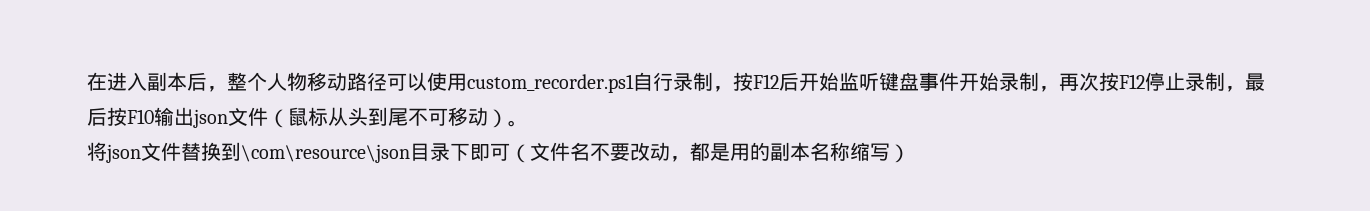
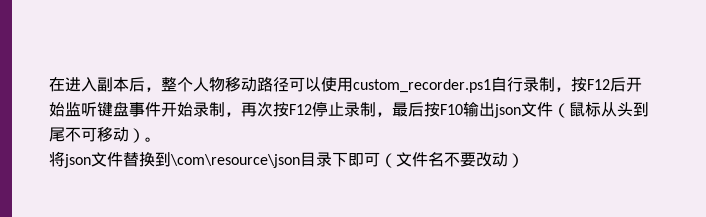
[670,142,890,162] ，都是用的副本名称缩写 -> (508, 159) none

